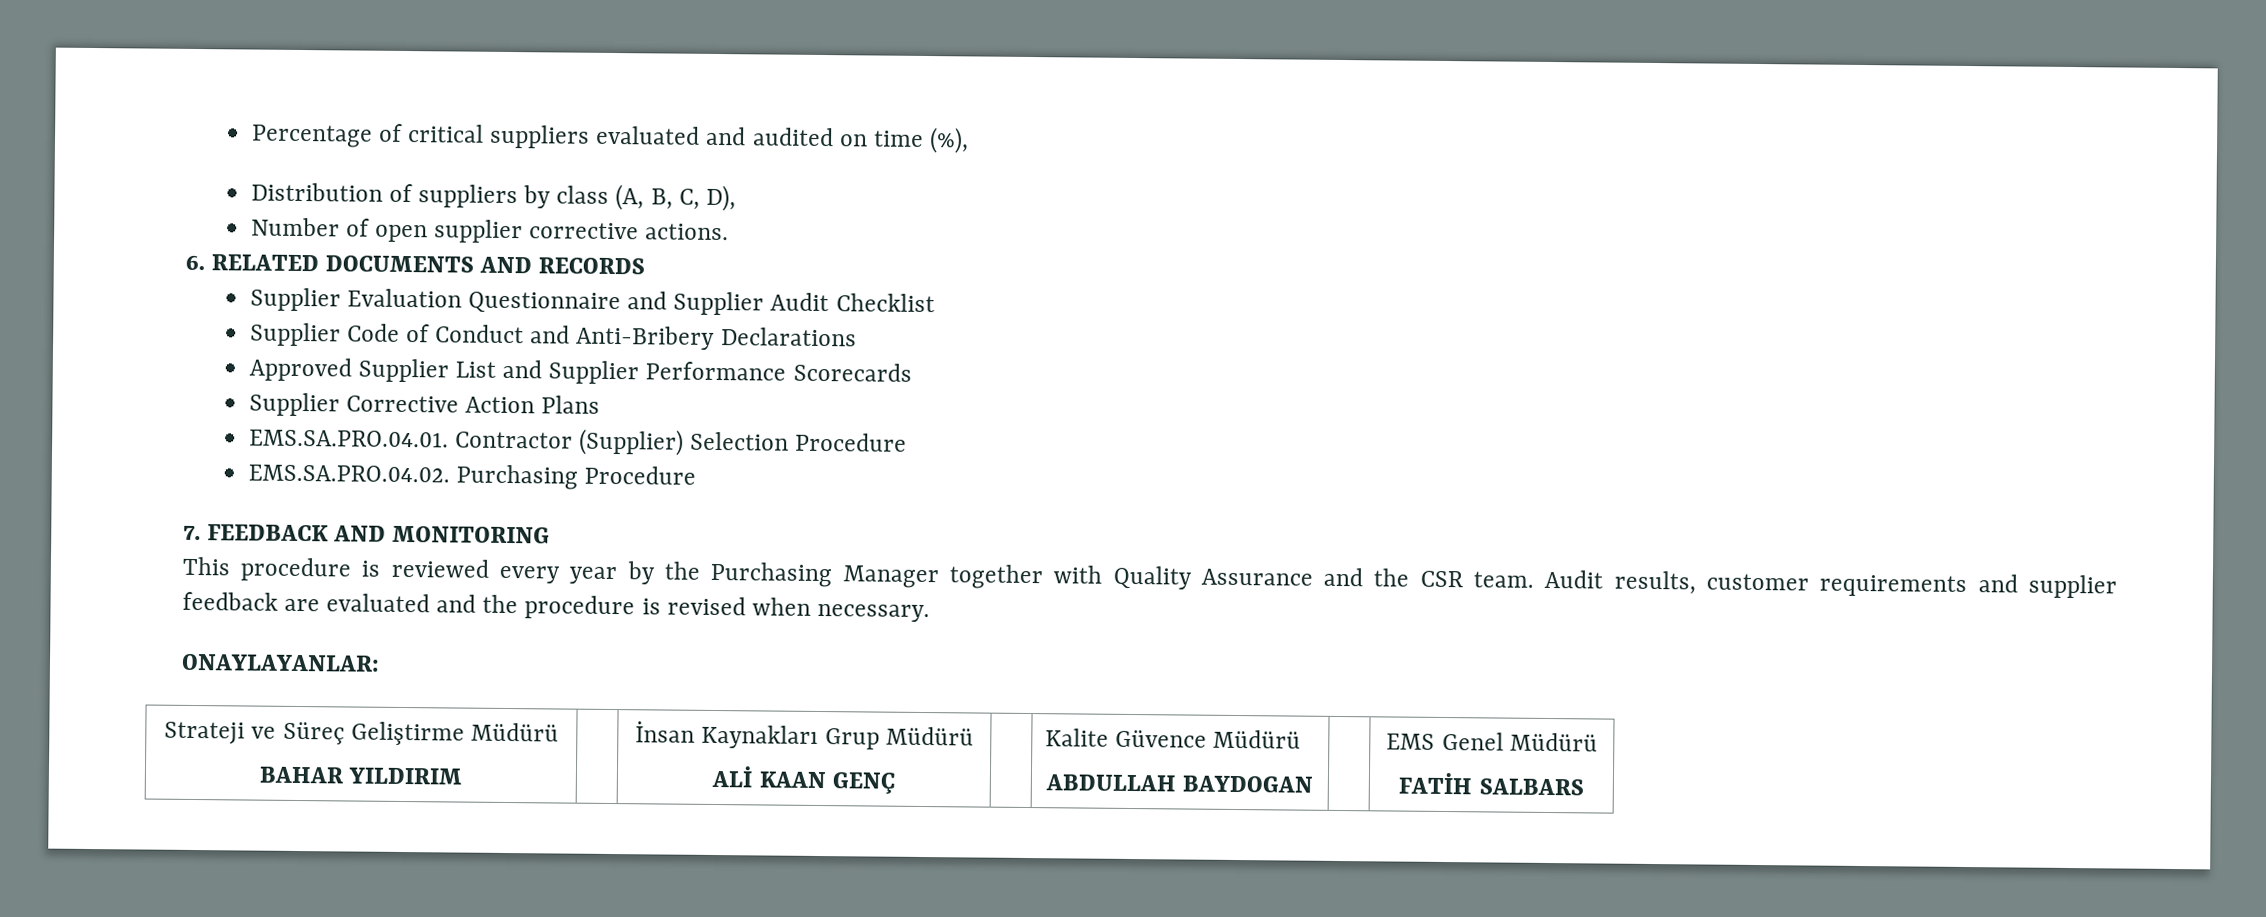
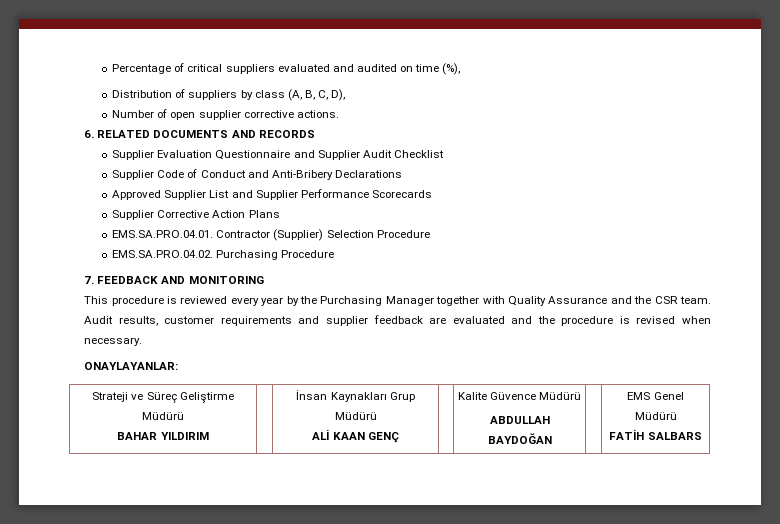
[1182,775,1314,793] BAYDOGAN -> [487,433,552,444] BAYDOĞAN

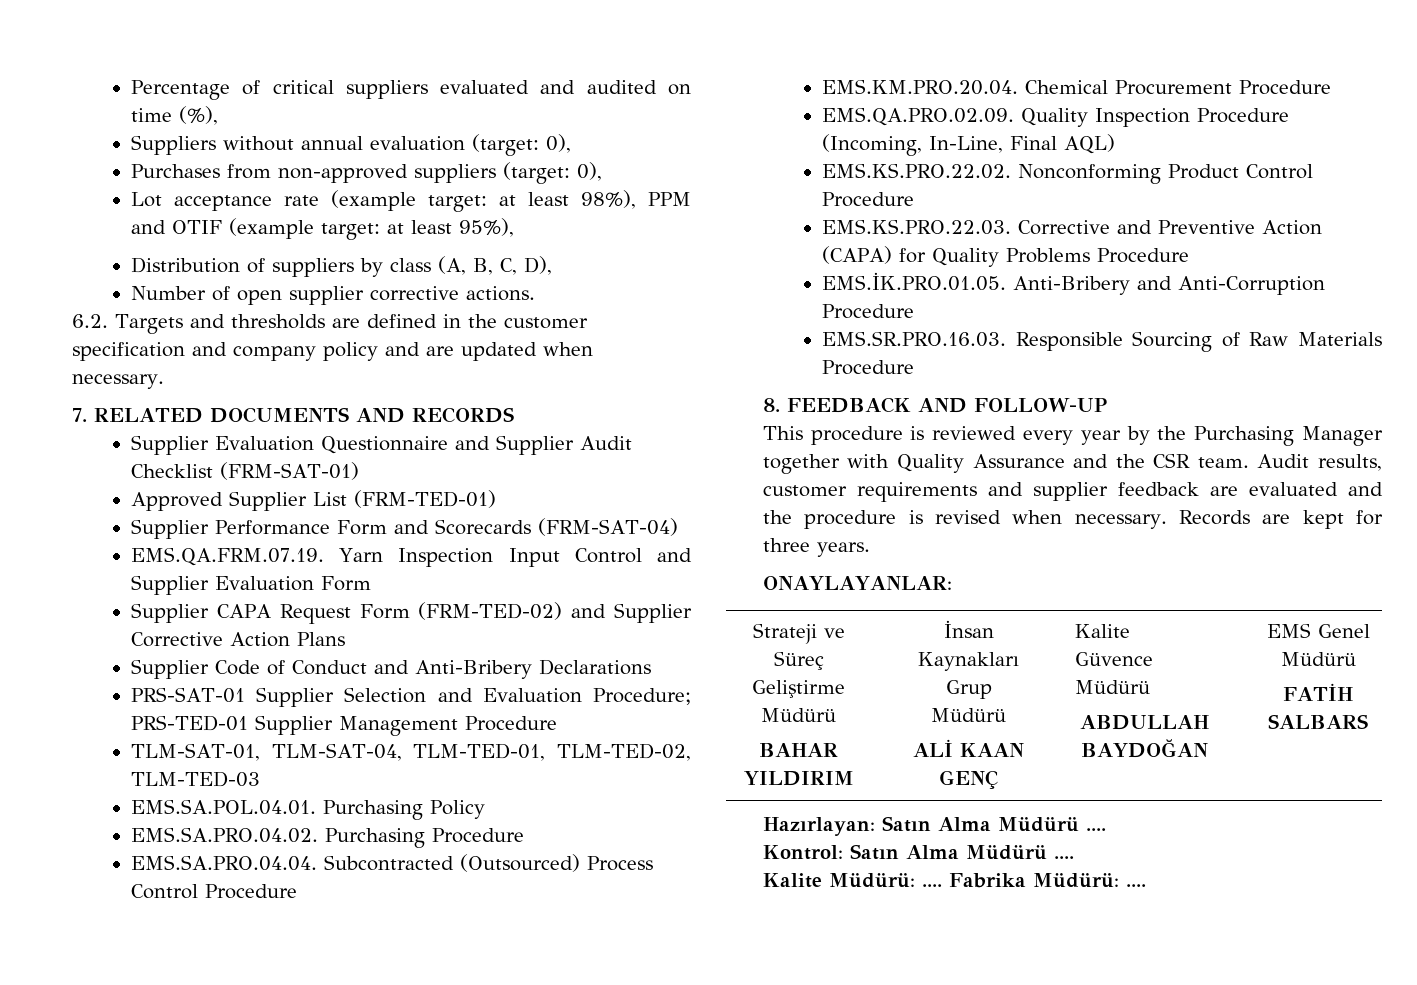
(461, 69) none -> [131,134,572,156] [131,162,603,184] [131,190,691,212] [131,218,515,240] // Suppliers without annual evaluation (target: 0), // Purchases from non-approved suppliers (target: 0), // Lot acceptance rate (example target: at least 98%), PPM and OTIF (example target: at least 95%),
[84,130,95,138] 6. -> [71,314,588,334] [71,342,593,361] [71,374,164,389] [71,408,87,422] 6.2. Targets and thresholds are defined in the customer specification and company policy and are updated when necessary. // 7.
(444, 154) none -> [220,462,360,480] [131,490,497,511] [131,518,679,539] [131,547,692,567] [131,575,372,595] [131,602,692,624] [131,632,346,647] (FRM-SAT-01) // Approved Supplier List (FRM-TED-01) // Supplier Performance Form and Scorecards (FRM-SAT-04) // EMS.QA.FRM.07.19. Yarn Inspection Input Control and Supplier Evaluation Form // Supplier CAPA Request Form (FRM-TED-02) and Supplier Corrective Action Plans
[112,189,432,200] [112,210,280,220] [112,229,430,241] [112,250,335,260] [84,276,95,284] Approved Supplier List and Supplier Performance Scorecards // Supplier Corrective Action Plans // EMS.SA.PRO.04.01. Contractor (Supplier) Selection Procedure // EMS.SA.PRO.04.02. Purchasing Procedure // 7. -> [131,687,691,707] [131,715,558,736] [131,743,691,761] [131,771,261,787] [131,799,486,820] [131,827,525,848] [131,854,654,872] [131,884,298,899] [822,79,1332,95] [822,107,1290,127] [822,134,1116,156] [822,163,1314,184] [822,192,915,207] [822,219,1323,235] [822,246,1190,267] [822,272,1326,295] [822,304,915,319] [822,331,1382,352] [822,360,915,375] [762,398,780,412] PRS-SAT-01 Supplier Selection and Evaluation Procedure; PRS-TED-01 Supplier Management Procedure // TLM-SAT-01, TLM-SAT-04, TLM-TED-01, TLM-TED-02, TLM-TED-03 // EMS.SA.POL.04.01. Purchasing Policy // EMS.SA.PRO.04.02. Purchasing Procedure // EMS.SA.PRO.04.04. Subcontracted (Outsourced) Process Control Procedure // EMS.KM.PRO.20.04. Chemical Procurement Procedure // EMS.QA.PRO.02.09. Quality Inspection Procedure (Incoming, In-Line, Final AQL) // EMS.KS.PRO.22.02. Nonconforming Product Control Procedure // EMS.KS.PRO.22.03. Corrective and Preventive Action (CAPA) for Quality Problems Procedure // EMS.İK.PRO.01.05. Anti-Bribery and Anti-Corruption Procedure // EMS.SR.PRO.16.03. Responsible Sourcing of Raw Materials Procedure // 8.
[188,276,264,284] MONITORING -> [973,398,1107,412] FOLLOW-UP
(143, 341) none -> [1178,510,1383,529] [762,538,870,557] Records are kept for three years.
(702, 436) none -> [762,816,1106,836] [762,844,1074,860] [762,873,1146,888] // Hazırlayan: Satın Alma Müdürü .... // Kontrol: Satın Alma Müdürü .... // Kalite Müdürü: .... Fabrika Müdürü: ....

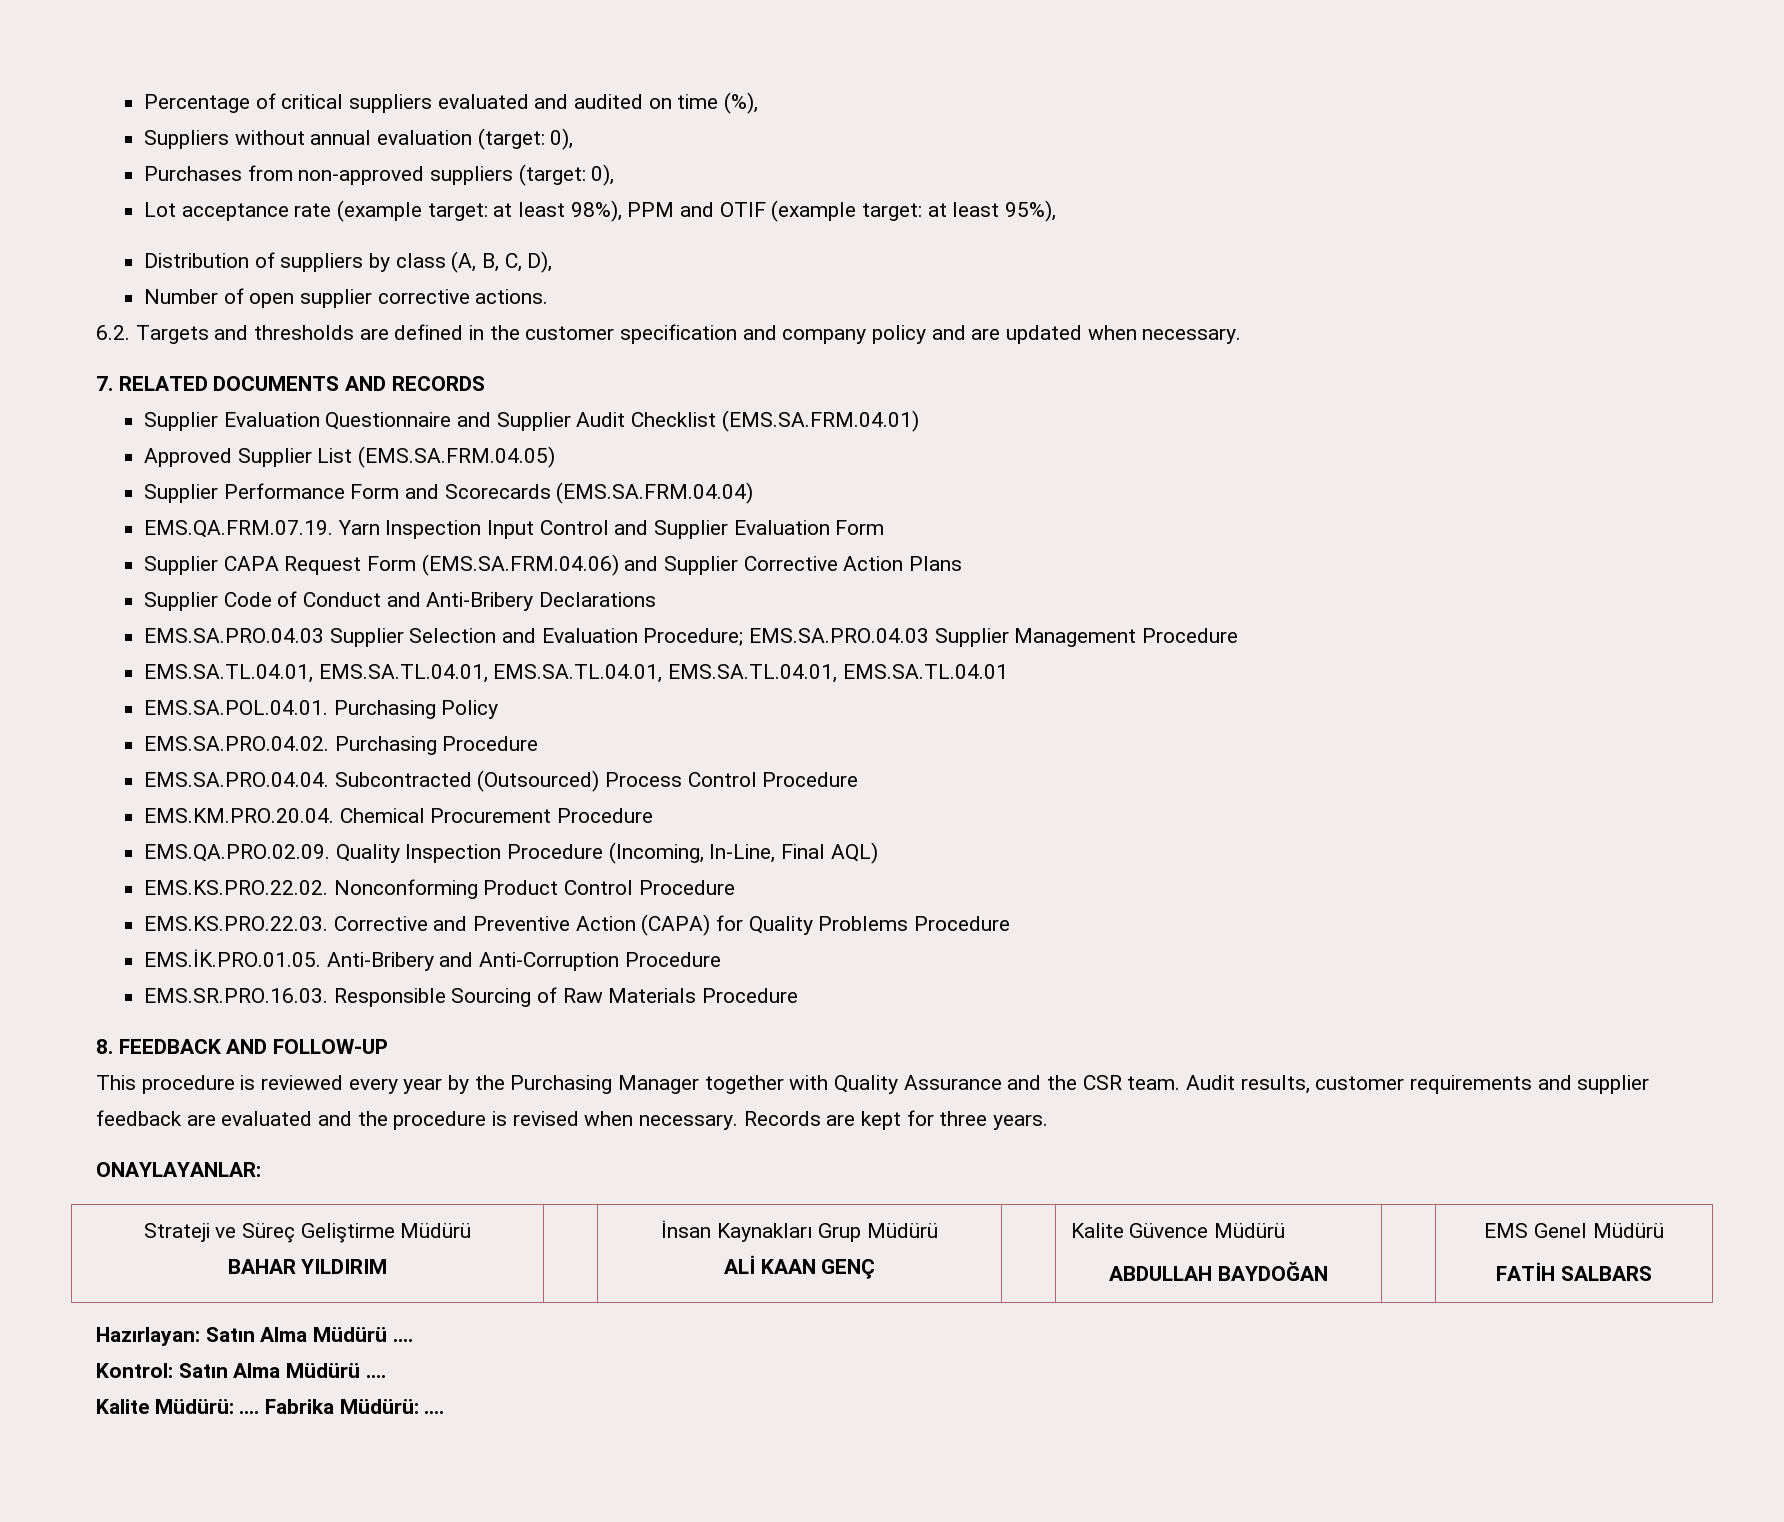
[220,462,360,480] (FRM-SAT-01) -> [721,410,919,432] (EMS.SA.FRM.04.01)
[354,490,497,508] (FRM-TED-01) -> [357,446,555,468] (EMS.SA.FRM.04.05)
[538,518,679,536] (FRM-SAT-04) -> [556,482,754,504] (EMS.SA.FRM.04.04)
[418,602,563,620] (FRM-TED-02) -> [421,554,619,576] (EMS.SA.FRM.04.06)
[131,687,246,703] PRS-SAT-01 -> [143,628,324,643] EMS.SA.PRO.04.03
[131,715,249,731] PRS-TED-01 -> [748,628,929,643] EMS.SA.PRO.04.03
[131,743,691,761] [131,771,261,787] TLM-SAT-01, TLM-SAT-04, TLM-TED-01, TLM-TED-02, TLM-TED-03 -> [143,664,1008,683] EMS.SA.TL.04.01, EMS.SA.TL.04.01, EMS.SA.TL.04.01, EMS.SA.TL.04.01, EMS.SA.TL.04.01

